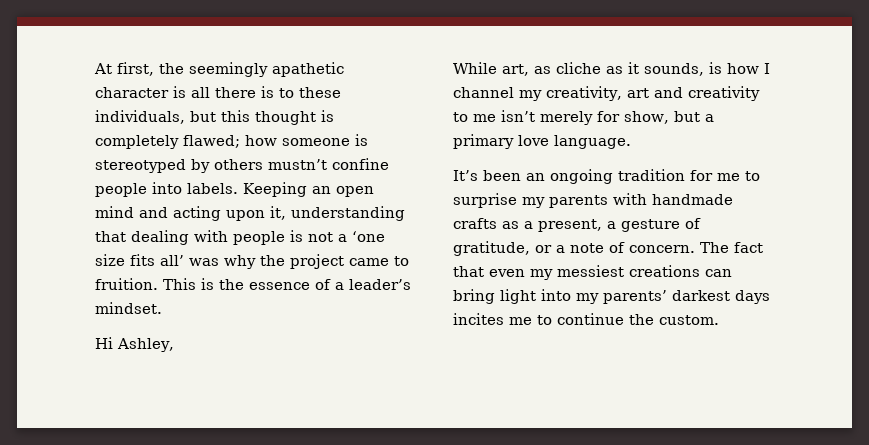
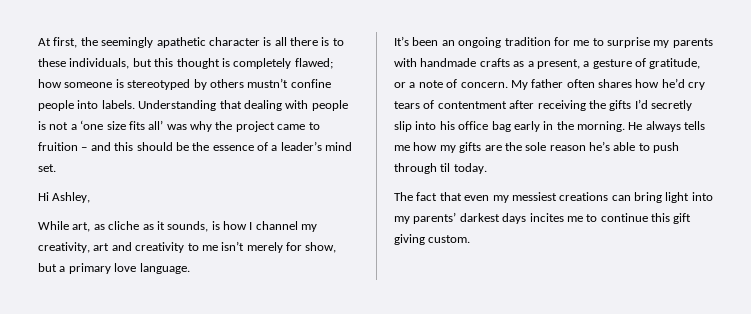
[243,182,374,197] [95,206,405,221] Keeping an open mind and acting upon it, understanding -> [138,100,217,111] Understanding
[95,278,214,290] fruition. This is -> [38,142,189,151] fruition – and this should be
[95,302,162,314] mindset. -> [325,142,353,151] [38,164,56,172] mind set.
(695, 249) none -> [510,78,706,90] [394,99,692,111] [394,121,706,132] [394,141,680,153] [394,163,487,174] My father often shares how he’d cry tears of contentment after receiving the gifts I’d secretly slip into his office bag early in the morning. He always tells me how my gifts are the sole reason he’s able to push through til today. //
[629,314,654,325] the -> [651,213,692,224] [394,234,425,245] this gift giving

